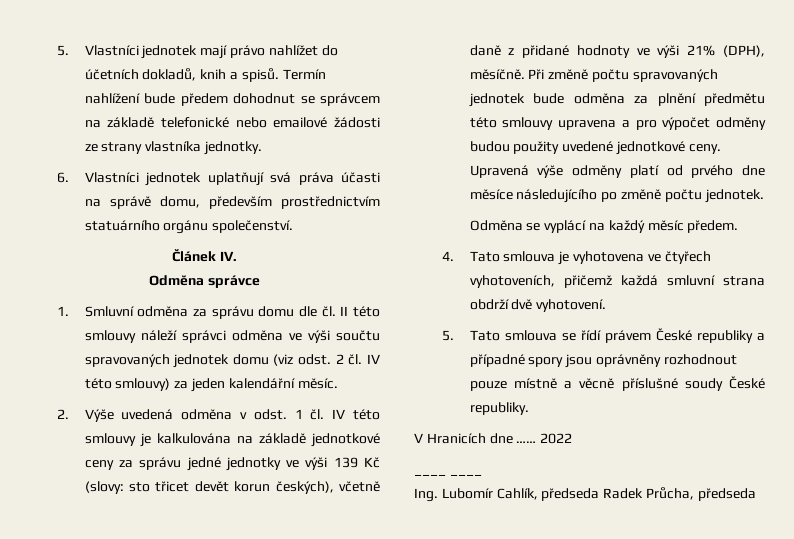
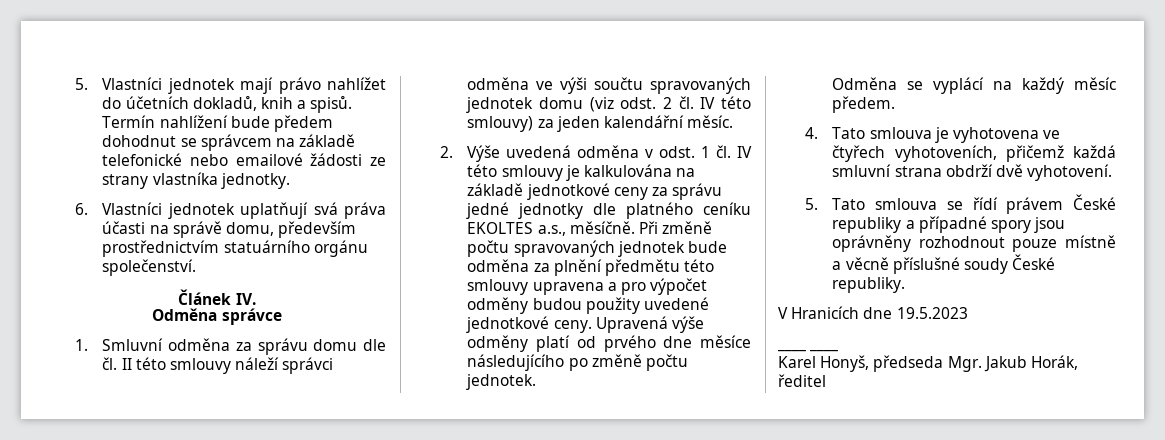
[286,457,381,470] [84,481,380,494] [469,45,765,58] ve výši 139 Kč (slovy: sto třicet devět korun českých), včetně daně z přidané hodnoty ve výši 21% (DPH), -> [593,202,751,219] [467,222,566,236] dle platného ceníku EKOLTES a.s.,
[516,433,573,444] …… 2022 -> [896,307,968,319] 19.5.2023
[414,487,756,502] Ing. Lubomír Cahlík, předseda Radek Průcha, předseda -> [778,355,1078,372] [778,374,826,387] Karel Honyš, předseda Mgr. Jakub Horák, ředitel

